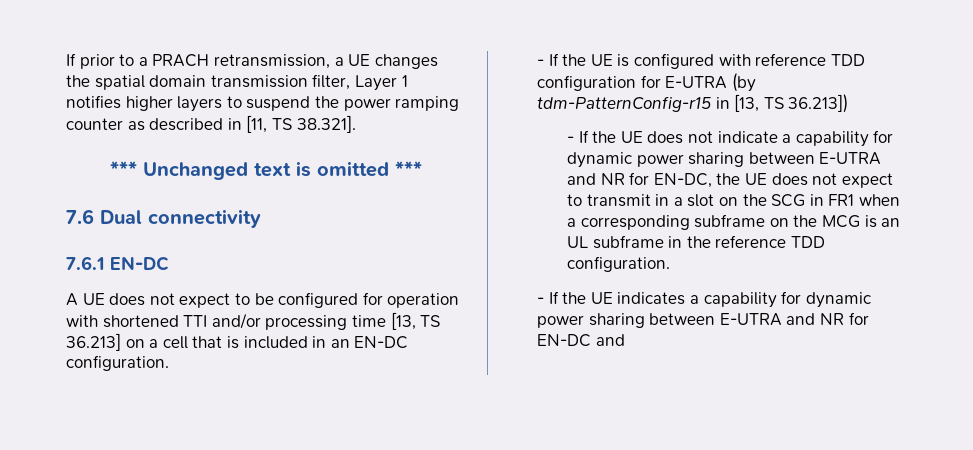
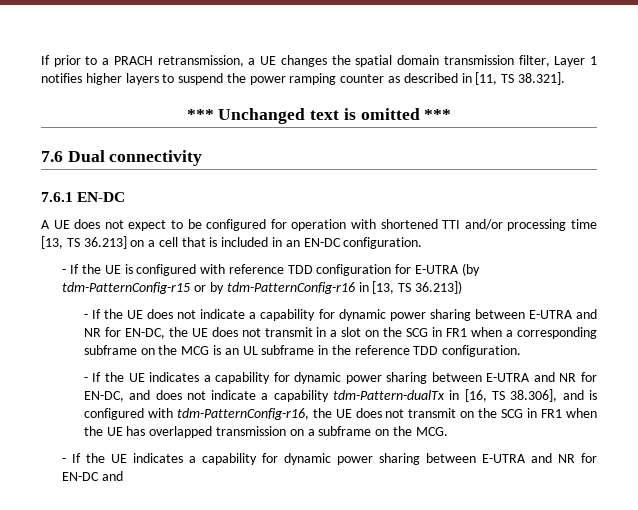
(711, 104) none -> [194,282,355,294] or by tdm-PatternConfig-r16
[841,173,893,188] [566,194,582,206] expect to -> (261, 332) none
(670, 264) none -> [83,372,597,384] [83,389,597,402] [83,408,598,420] [83,426,448,438] // - If the UE indicates a capability for dynamic power sharing between E-UTRA and NR for EN-DC, and does not indicate a capability tdm-Pattern-dualTx in [16, TS 38.306], and is configured with tdm-PatternConfig-r16, the UE does not transmit on the SCG in FR1 when the UE has overlapped transmission on a subframe on the MCG.

